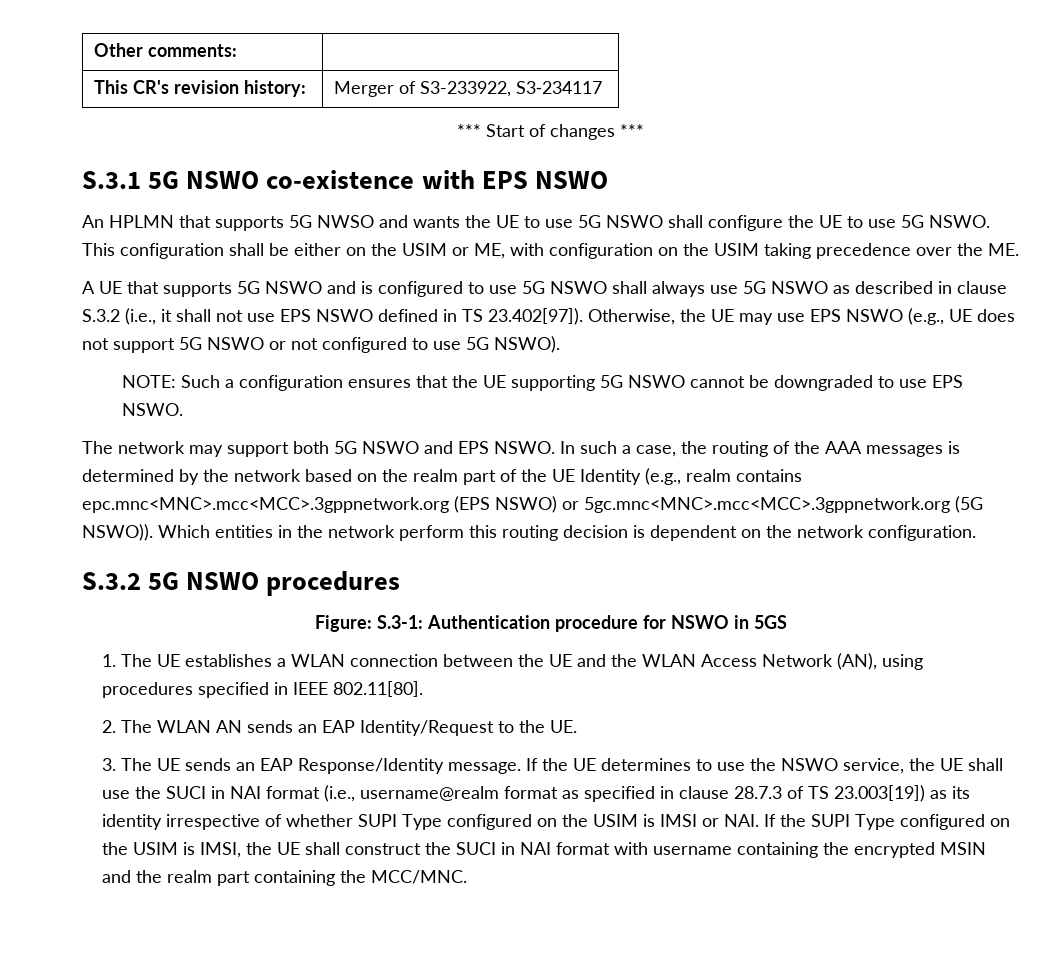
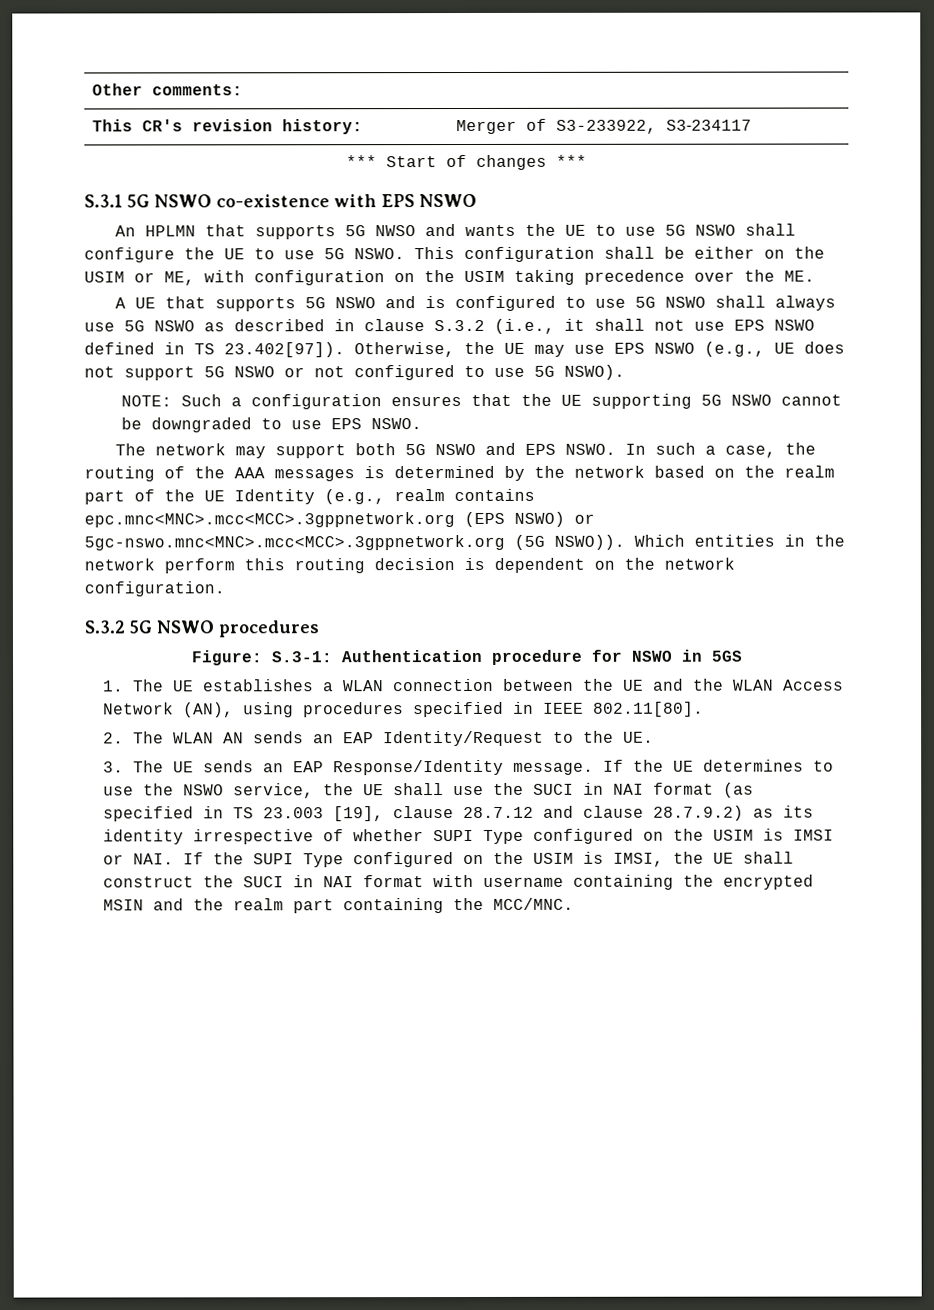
[584,497,950,513] 5gc.mnc<MNC>.mcc<MCC>.3gppnetwork.org -> [84,534,505,551] 5gc-nswo.mnc<MNC>.mcc<MCC>.3gppnetwork.org
[324,785,926,802] (i.e., username@realm format as specified in clause 28.7.3 of TS 23.003[19]) -> [723,782,755,798] [103,805,745,822] (as specified in TS 23.003 [19], clause 28.7.12 and clause 28.7.9.2)

